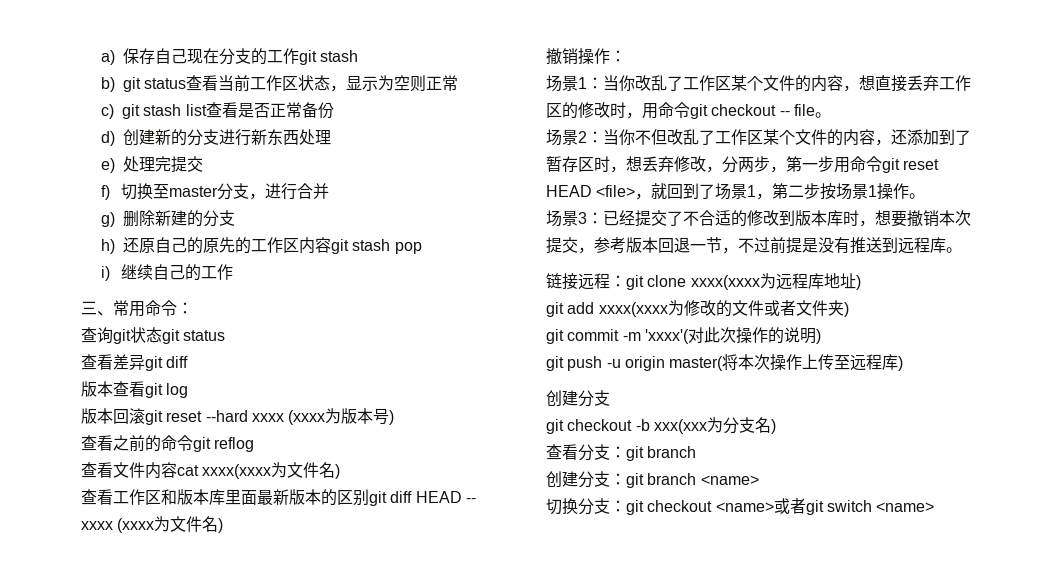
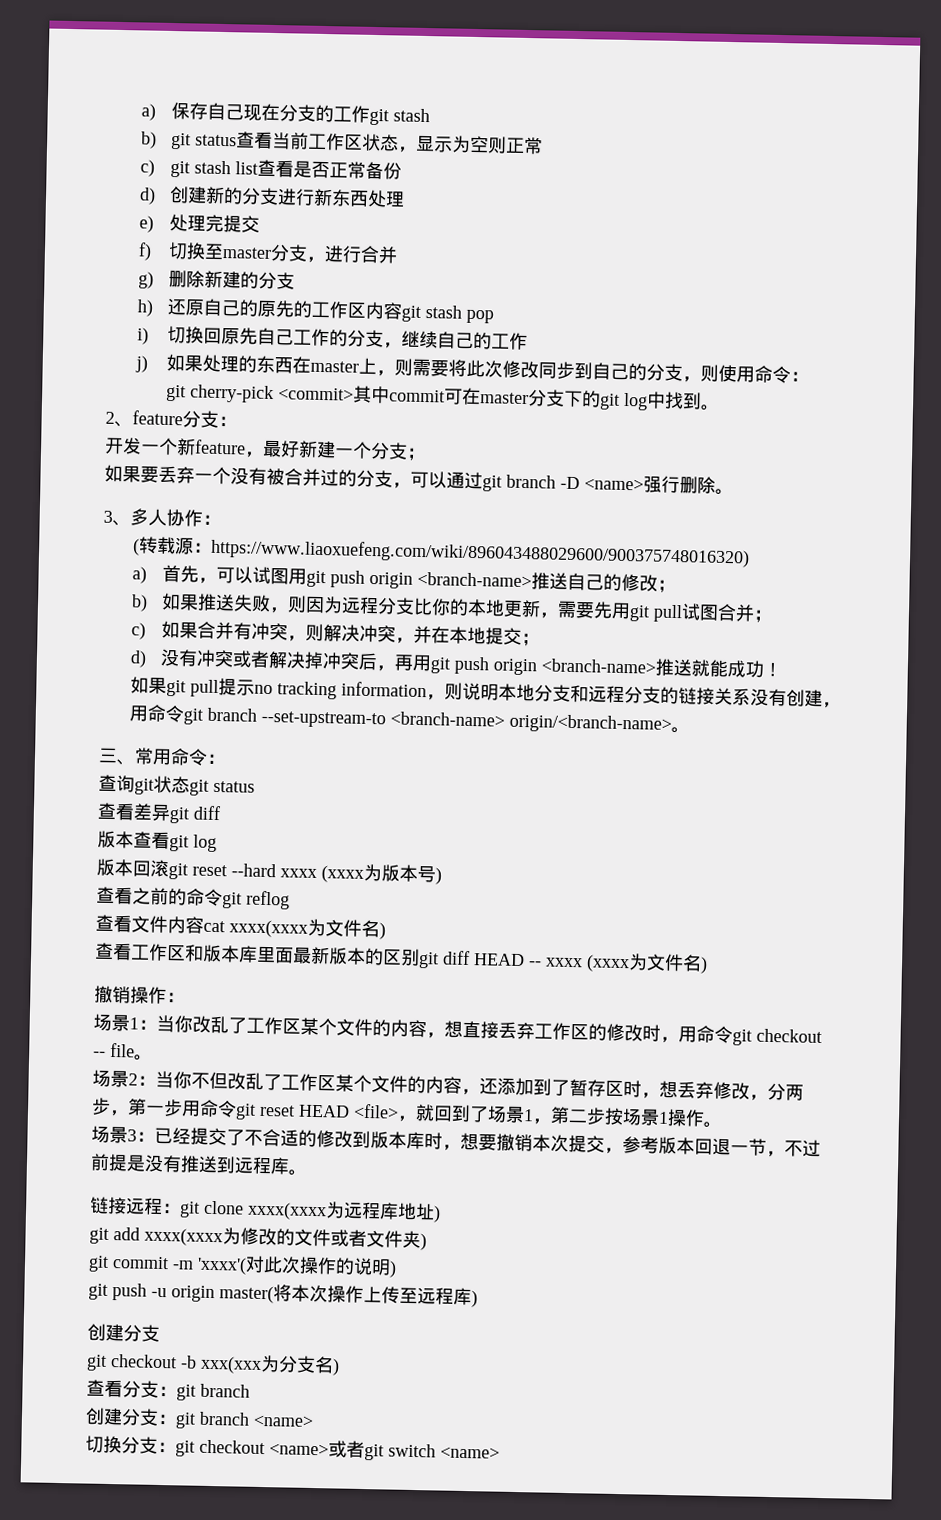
[120,264,233,281] 继续自己的工作 -> [167,325,529,351] [135,353,810,384] [166,384,721,411] [105,410,237,428] [104,437,426,462] [104,464,734,496] [103,508,221,527] [132,536,751,568] [132,564,677,594] [131,592,774,623] [131,620,541,647] [130,648,783,678] [130,676,842,709] [129,704,691,734] 切换回原先自己工作的分支，继续自己的工作 // j)如果处理的东西在master上，则需要将此次修改同步到自己的分支，则使用命令： // git cherry-pick <commit>其中commit可在master分支下的git log中找到。 // 2、feature分支： // 开发一个新feature，最好新建一个分支； // 如果要丢弃一个没有被合并过的分支，可以通过git branch -D <name>强行删除。 // 3、多人协作： // (转载源：https://www.liaoxuefeng.com/wiki/896043488029600/900375748016320) // a)首先，可以试图用git push origin <branch-name>推送自己的修改； // b)如果推送失败，则因为远程分支比你的本地更新，需要先用git pull试图合并； // c)如果合并有冲突，则解决冲突，并在本地提交； // d)没有冲突或者解决掉冲突后，再用git push origin <branch-name>推送就能成功！ // 如果git pull提示no tracking information，则说明本地分支和远程分支的链接关系没有创建，用命令git branch --set-upstream-to <branch-name> origin/<branch-name>。

